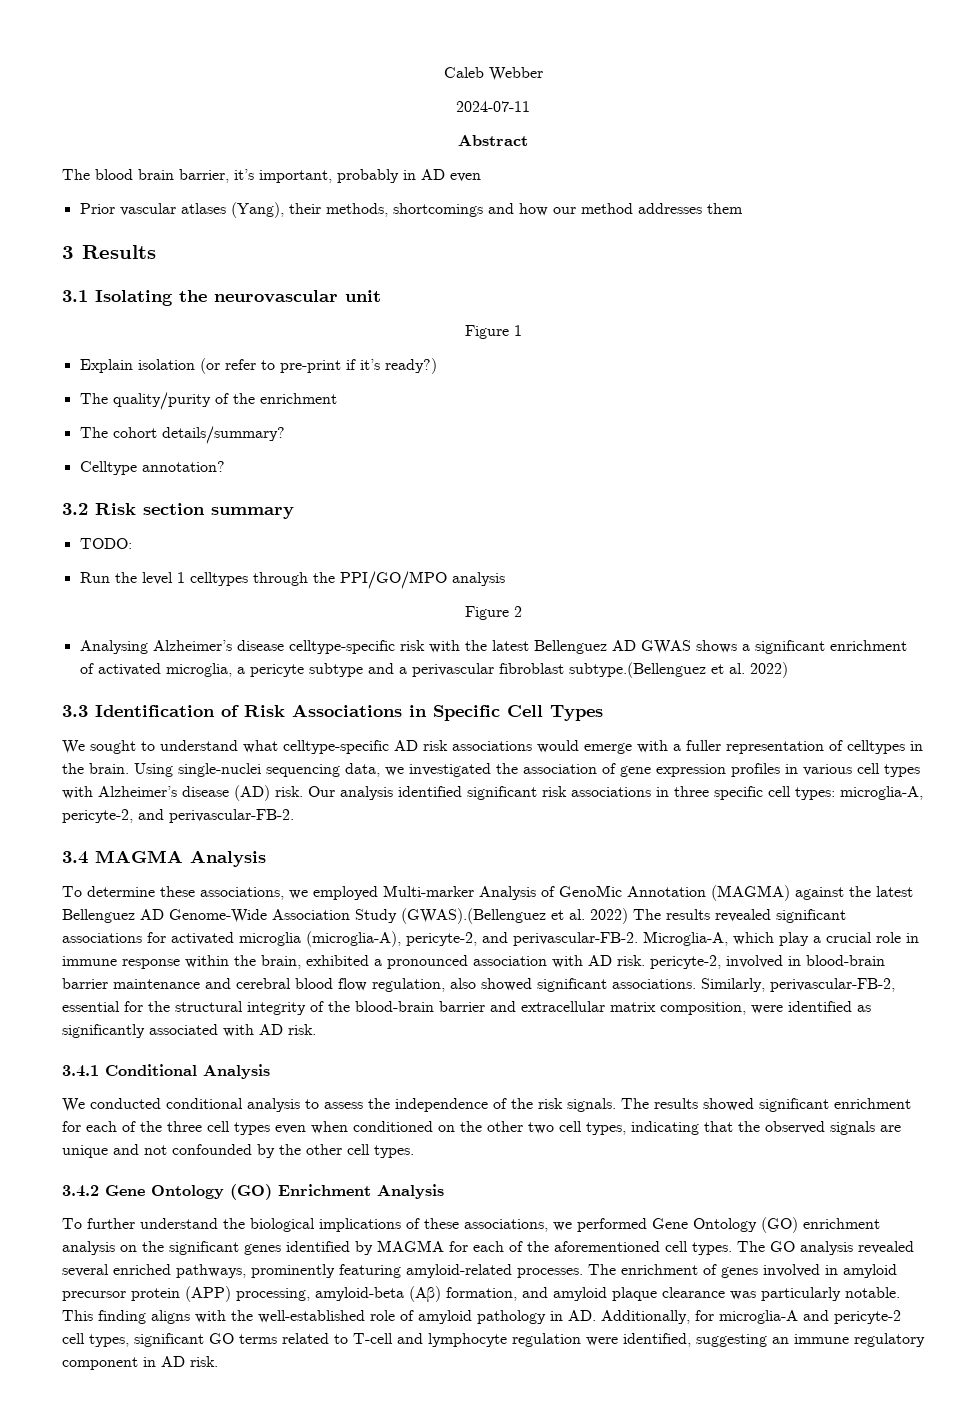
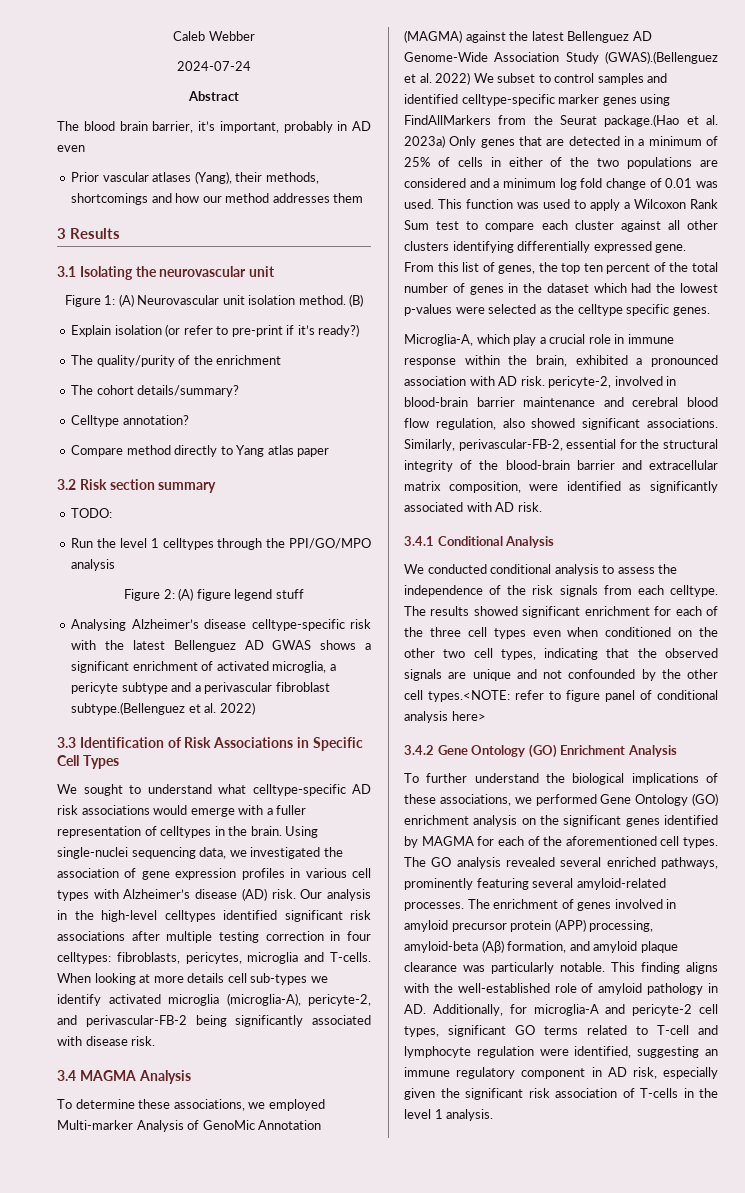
[456,101,530,112] 2024-07-11 -> [177,61,251,71] 2024-07-24
[513,325,522,336] 1 -> [104,294,364,307] 1: (A) Neurovascular unit isolation method. (B)
(225, 466) none -> [71,445,330,457] // Compare method directly to Yang atlas paper
[513,606,522,617] 2 -> [163,588,304,601] 2: (A) figure legend stuff
[398,786,923,800] [62,809,294,823] identified significant risk associations in three specific cell types: microglia-A, pericyte-2, and perivascular-FB-2. -> [57,910,371,922] [57,931,371,943] [57,952,372,964] [57,973,328,985] [57,993,371,1006] [57,1015,371,1027] [57,1036,156,1046] in the high-level celltypes identified significant risk associations after multiple testing correction in four celltypes: fibroblasts, pericytes, microglia and T-cells. When looking at more details cell sub-types we identify activated microglia (microglia-A), pericyte-2, and perivascular-FB-2 being significantly associated with disease risk.
[633,909,846,923] [62,931,638,947] The results revealed significant associations for activated microglia (microglia-A), pericyte-2, and perivascular-FB-2. -> [473,73,668,85] [404,94,671,106] [404,114,718,127] [404,135,718,148] [404,157,718,169] [404,178,718,190] [404,199,718,211] [404,220,718,232] [404,241,687,253] [404,262,718,274] [404,283,718,295] [404,304,710,316] We subset to control samples and identified celltype-specific marker genes using FindAllMarkers from the Seurat package.(Hao et al. 2023a) Only genes that are detected in a minimum of 25% of cells in either of the two populations are considered and a minimum log fold change of 0.01 was used. This function was used to apply a Wilcoxon Rank Sum test to compare each cluster against all other clusters identifying differentially expressed gene. From this list of genes, the top ten percent of the total number of genes in the dataset which had the lowest p-values were selected as the celltype specific genes. //
[567,1098,616,1112] signals. -> [559,585,718,597] signals from each celltype.
[374,1145,414,1158] types. -> [428,690,718,702] [404,711,486,723] types.<NOTE: refer to figure panel of conditional analysis here>
(401, 1271) none -> [532,878,574,888] several
[190,1356,218,1367] risk. -> [632,1067,718,1079] [404,1088,718,1100] [404,1109,494,1121] risk, especially given the significant risk association of T-cells in the level 1 analysis.

